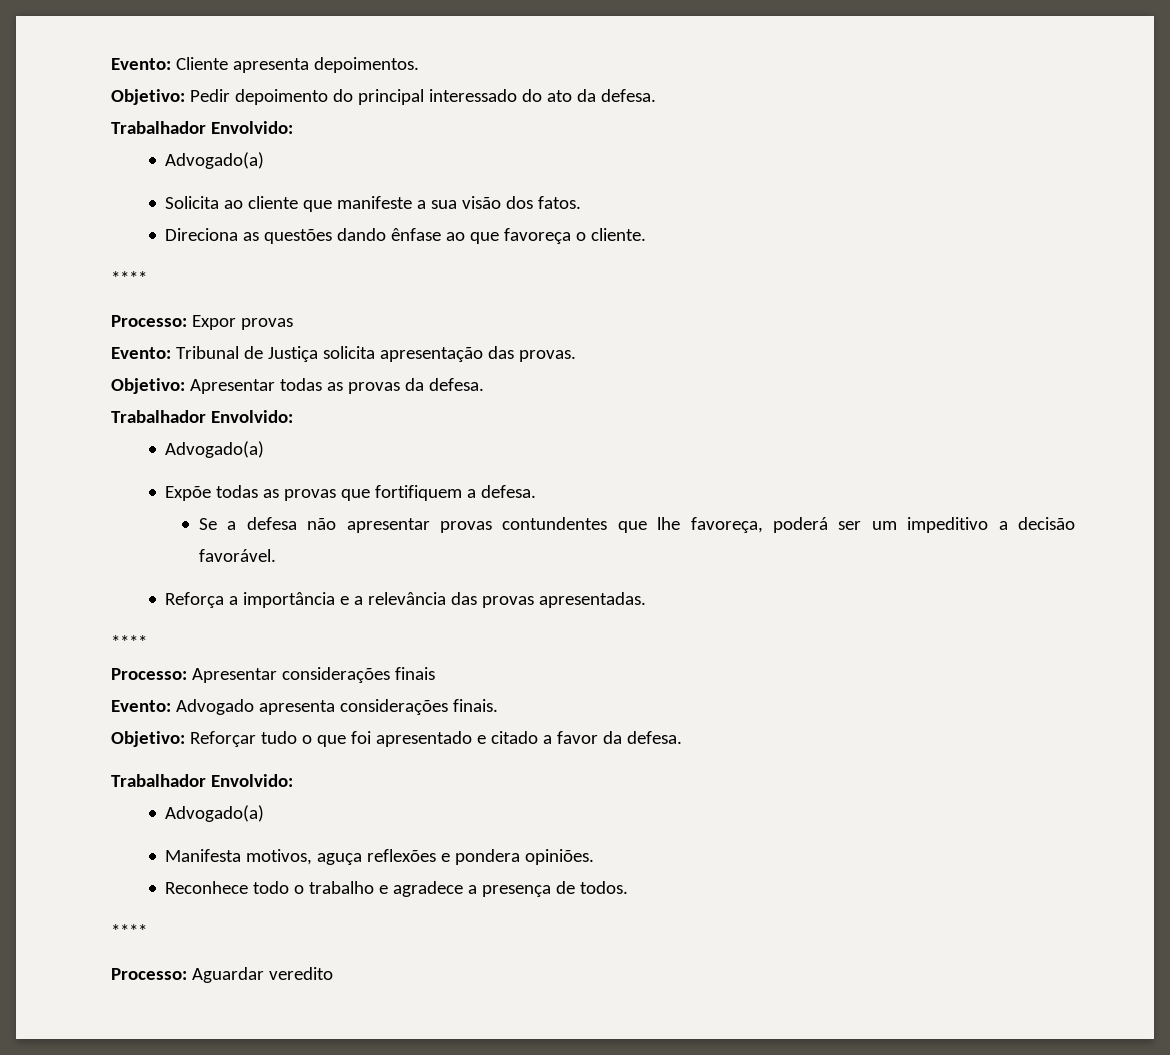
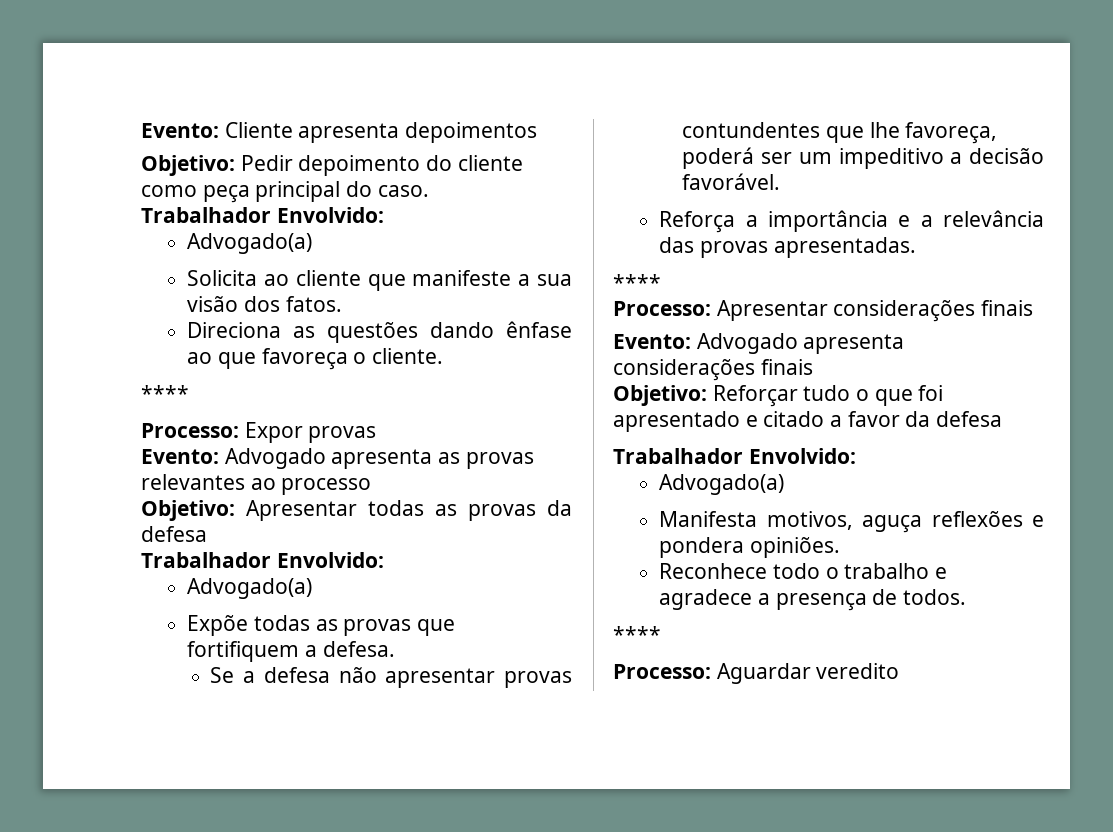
[313,57,419,73] depoimentos. -> [405,122,538,143] depoimentos
[357,89,656,105] principal interessado do ato da defesa. -> [457,155,523,171] [141,181,429,203] cliente como peça principal do caso.
[175,346,576,362] Tribunal de Justiça solicita apresentação das provas. -> [224,448,534,469] [141,474,372,495] Advogado apresenta as provas relevantes ao processo
[428,378,484,391] defesa. -> [141,526,207,542] defesa
[452,699,498,712] finais. -> [760,359,813,375] finais
[626,731,682,744] defesa. -> [936,411,1003,427] defesa

